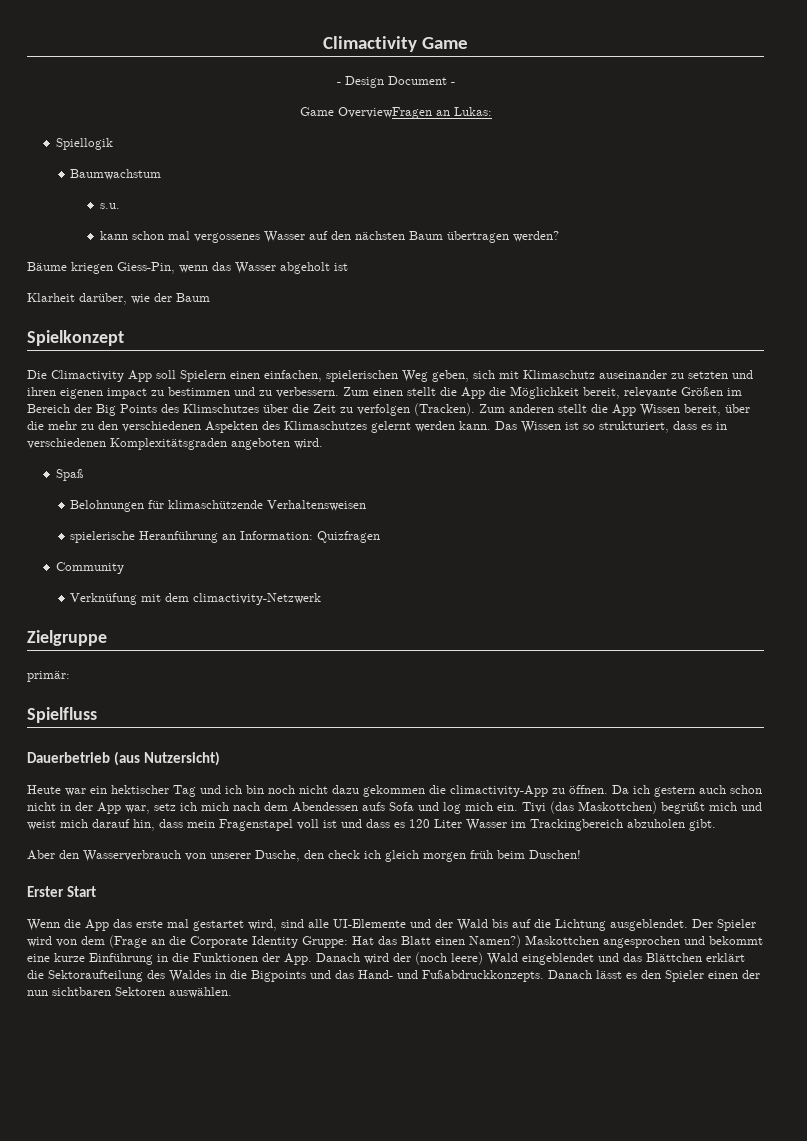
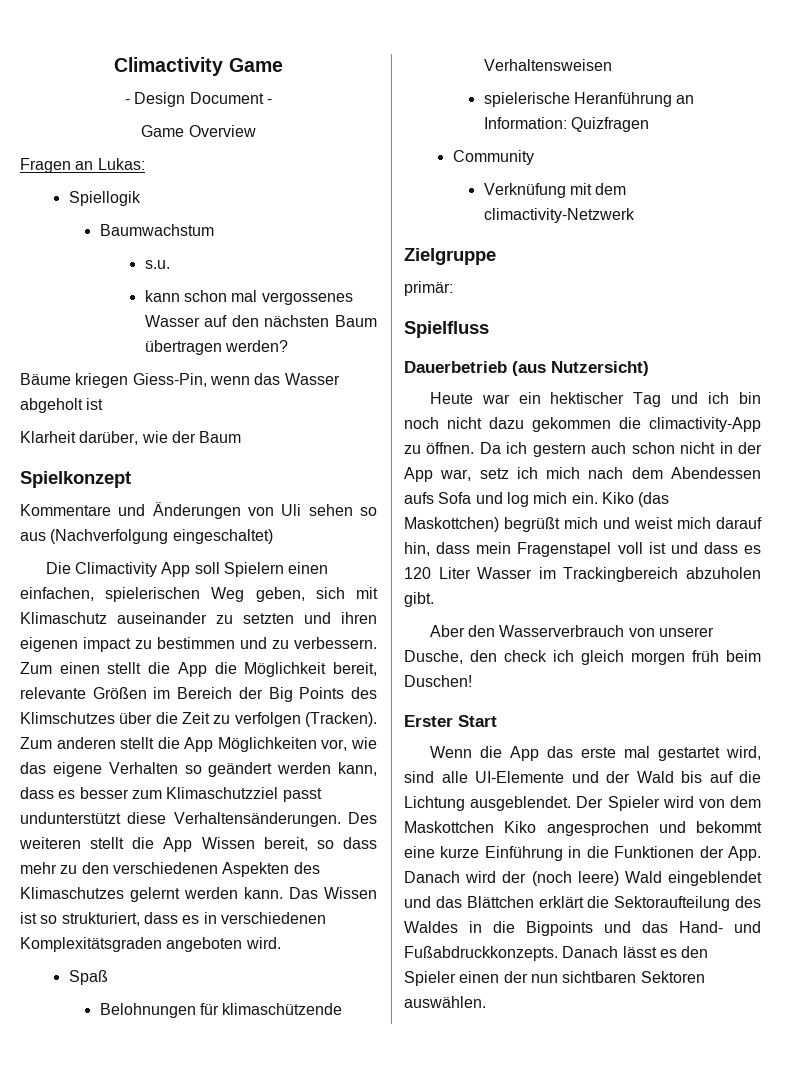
[337,107,432,119] OverviewFragen -> [188,125,256,137] [20,158,71,173] Overview // Fragen
(124, 338) none -> [20,502,377,519] [20,529,273,544] // Kommentare und Änderungen von Uli sehen so aus (Nachverfolgung eingeschaltet)
[640,404,750,416] [27,421,44,430] Wissen bereit, über die -> [217,737,377,752] [20,762,377,777] [20,787,322,802] [20,812,377,827] [19,837,377,852] Möglichkeiten vor, wie das eigene Verhalten so geändert werden kann, dass es besser zum Klimaschutzziel passt undunterstützt diese Verhaltensänderungen. Des weiteren stellt die App Wissen bereit, so dass
[522,802,546,813] Tivi -> [601,492,634,504] Kiko
[109,935,599,948] (Frage an die Corporate Identity Gruppe: Hat das Blatt einen Namen?) Maskottchen -> [404,821,537,833] Maskottchen Kiko

